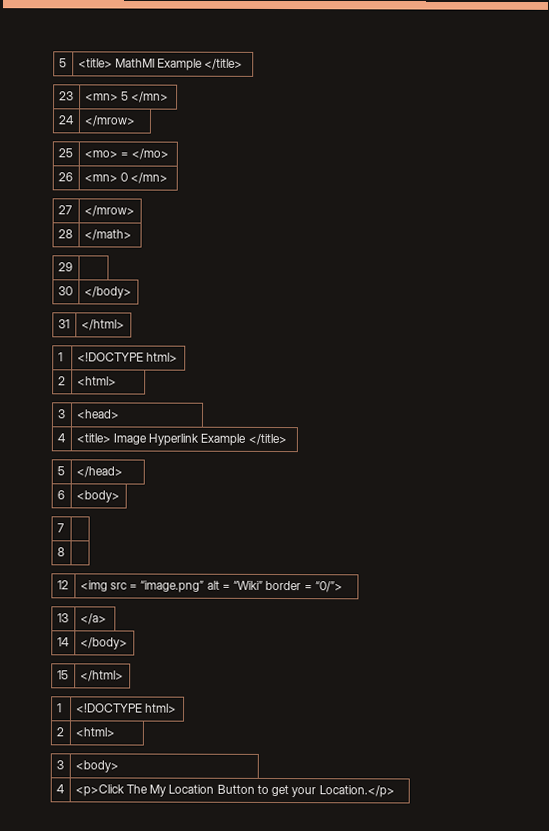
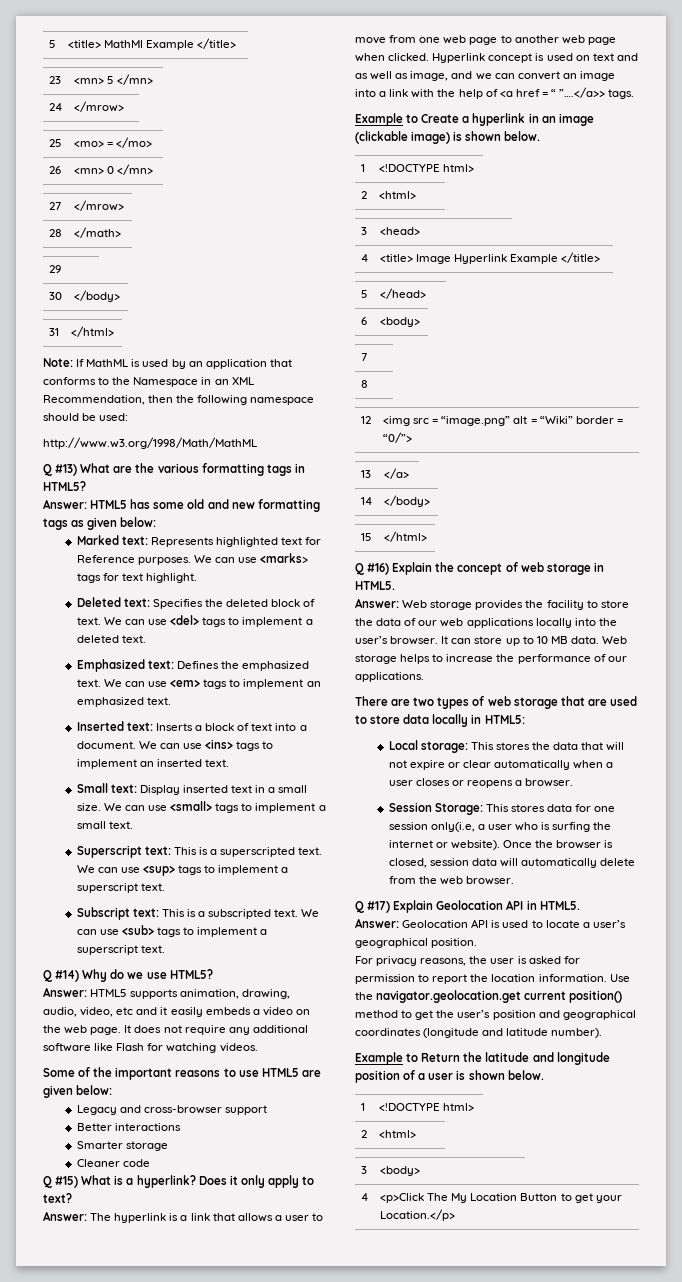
(125, 325) none -> [43,358,292,369] [43,377,254,387] [43,395,315,405] [43,413,129,421] [43,437,257,449] [43,463,305,476] [43,481,86,491] [43,499,320,512] [43,517,157,530] [76,535,322,547] [76,553,309,565] [76,573,198,583] [76,597,316,609] [76,615,313,627] [76,635,146,643] [76,659,310,672] [76,679,321,689] [76,697,171,707] [76,721,307,731] [76,739,274,751] [76,759,230,769] [76,783,308,795] [76,801,326,813] [76,821,133,829] [76,845,323,858] [76,865,289,876] [76,883,165,893] [76,907,320,920] [76,925,268,937] [76,945,165,955] [43,969,213,982] [43,987,291,999] [43,1007,310,1017] [43,1025,308,1035] [43,1043,258,1053] [43,1067,321,1080] [43,1085,113,1098] [76,1105,268,1115] [76,1123,181,1131] [76,1141,168,1151] [76,1159,150,1167] [43,1175,315,1188] [43,1193,72,1203] [43,1211,324,1223] [355,35,616,45] [355,53,638,63] [355,71,615,81] [355,87,635,99] [355,113,594,126] [355,131,541,144] // Note: If MathML is used by an application that conforms to the Namespace in an XML Recommendation, then the following namespace should be used: // http://www.w3.org/1998/Math/MathML // Q #13) What are the various formatting tags in HTML5? // Answer: HTML5 has some old and new formatting tags as given below: // Marked text: Represents highlighted text for Reference purposes. We can use <marks> tags for text highlight. // Deleted text: Specifies the deleted block of text. We can use <del> tags to implement a deleted text. // Emphasized text: Defines the emphasized text. We can use <em> tags to implement an emphasized text. // Inserted text: Inserts a block of text into a document. We can use <ins> tags to implement an inserted text. // Small text: Display inserted text in a small size. We can use <small> tags to implement a small text. // Superscript text: This is a superscripted text. We can use <sup> tags to implement a superscript text. // Subscript text: This is a subscripted text. We can use <sub> tags to implement a superscript text. // Q #14) Why do we use HTML5? // Answer: HTML5 supports animation, drawing, audio, video, etc and it easily embeds a video on the web page. It does not require any additional software like Flash for watching videos. // Some of the important reasons to use HTML5 are given below: // Legacy and cross-browser support // Better interactions // Smarter storage // Cleaner code // Q #15) What is a hyperlink? Does it only apply to text? // Answer: The hyperlink is a link that allows a user to move from one web page to another web page when clicked. Hyperlink concept is used on text and as well as image, and we can convert an image into a link with the help of <a href = “ ”….</a>> tags. // Example to Create a hyperlink in an image (clickable image) is shown below.
(124, 676) none -> [355,562,604,575] [355,581,395,590] [355,598,629,610] [355,618,617,628] [355,636,628,646] [355,654,627,664] [355,672,424,682] [355,696,637,709] [355,714,525,727] [388,740,625,753] [388,760,614,770] [388,778,574,788] [388,802,616,815] [388,822,612,832] [388,840,614,850] [388,858,636,868] [388,876,515,885] [355,900,580,913] [355,918,626,928] [355,938,478,948] [355,956,580,966] [355,974,630,984] [355,990,623,1003] [355,1010,636,1020] [355,1028,603,1038] [355,1052,610,1065] [355,1070,544,1083] // Q #16) Explain the concept of web storage in HTML5. // Answer: Web storage provides the facility to store the data of our web applications locally into the user’s browser. It can store up to 10 MB data. Web storage helps to increase the performance of our applications. // There are two types of web storage that are used to store data locally in HTML5: // Local storage: This stores the data that will not expire or clear automatically when a user closes or reopens a browser. // Session Storage: This stores data for one session only(i.e, a user who is surfing the internet or website). Once the browser is closed, session data will automatically delete from the web browser. // Q #17) Explain Geolocation API in HTML5. // Answer: Geolocation API is used to locate a user’s geographical position. // For privacy reasons, the user is asked for permission to report the location information. Use the navigator.geolocation.get current position() method to get the user’s position and geographical coordinates (longitude and latitude number). // Example to Return the latitude and longitude position of a user is shown below.

